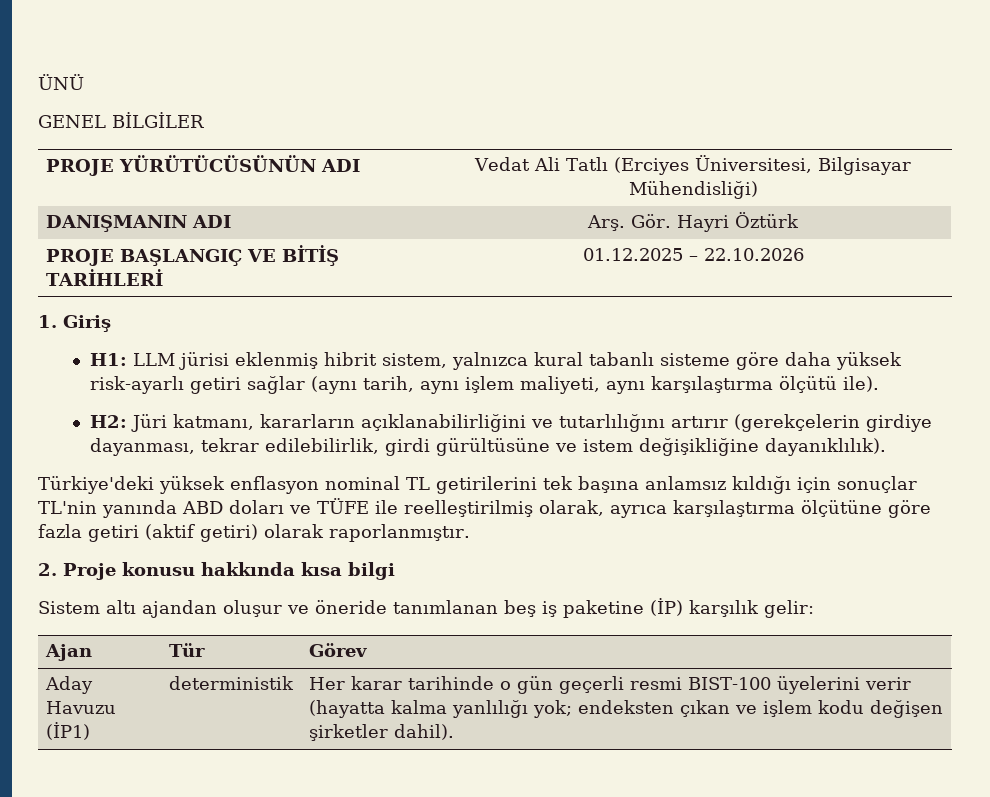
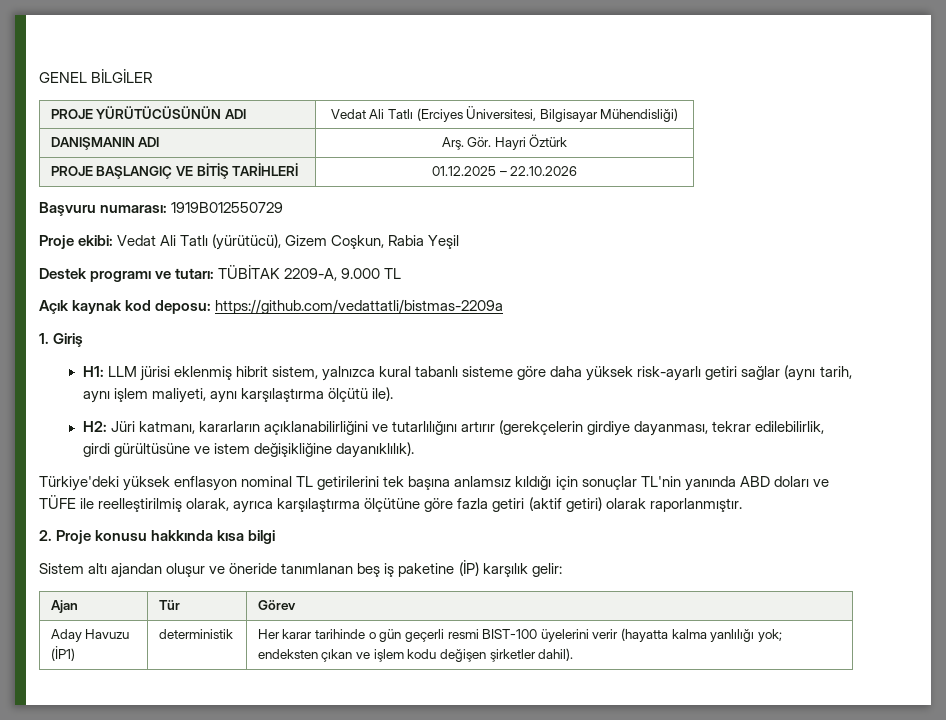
[38,74,84,90] ÜNÜ // -> (39, 77) none
(804, 254) none -> [39,202,284,216] [39,234,460,250] [39,265,402,282] [39,299,504,314] // Başvuru numarası: 1919B012550729 // Proje ekibi: Vedat Ali Tatlı (yürütücü), Gizem Coşkun, Rabia Yeşil // Destek programı ve tutarı: TÜBİTAK 2209-A, 9.000 TL // Açık kaynak kod deposu: https://github.com/vedattatli/bistmas-2209a

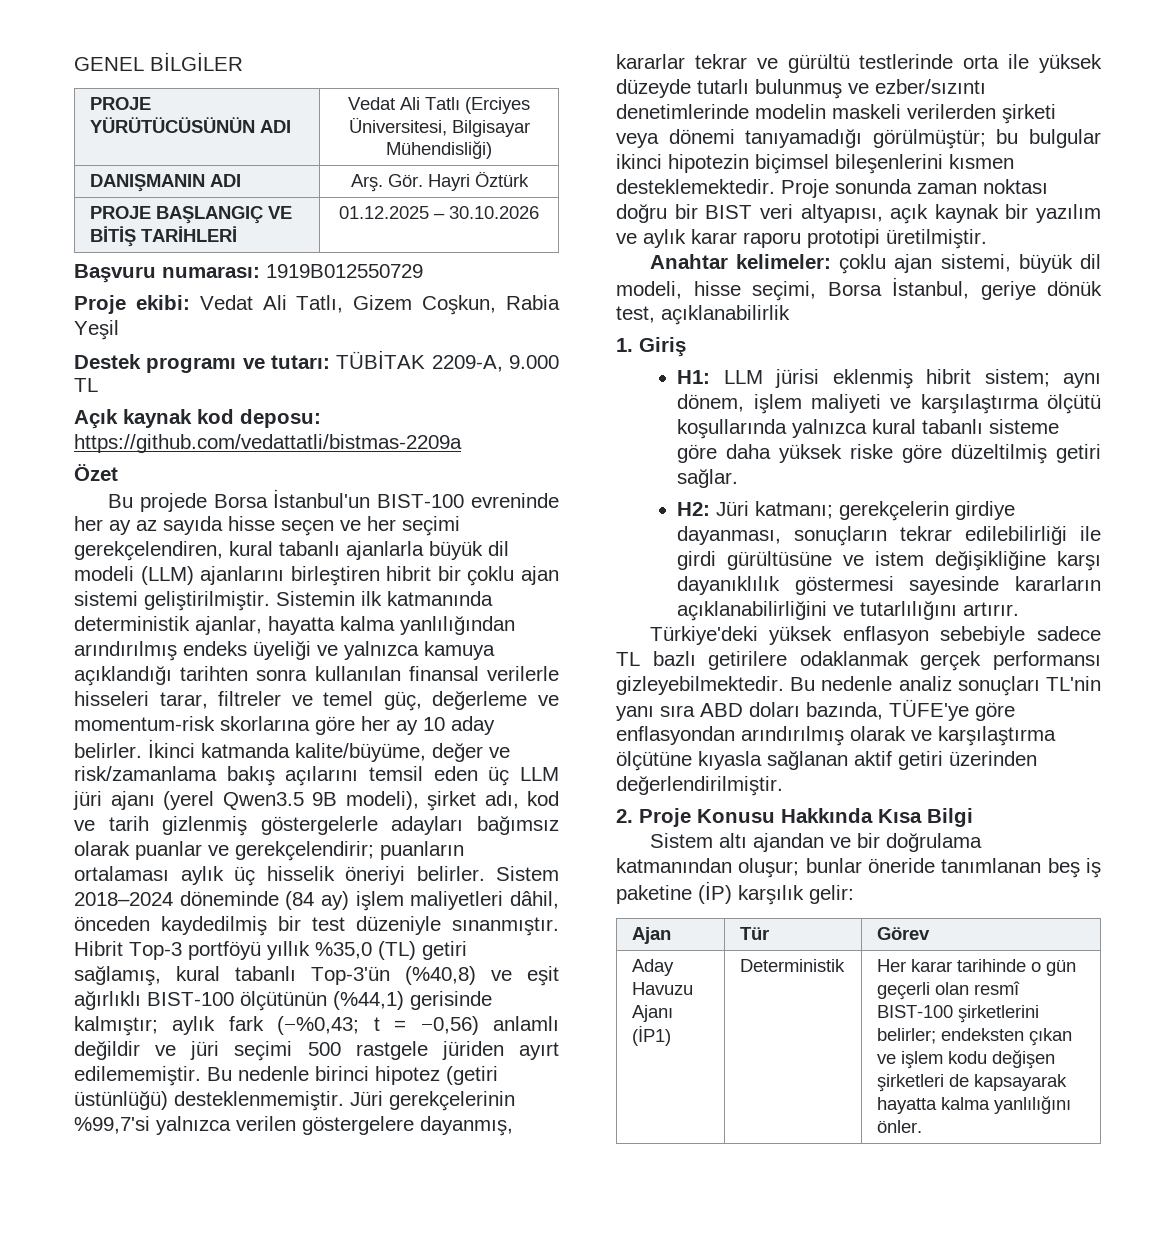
[510,166,578,176] 22.10.2026 -> [449,206,539,219] 30.10.2026
[180,234,282,250] Tatlı (yürütücü), -> [296,295,344,313] Tatlı,
(504, 306) none -> [74,464,118,481] [107,489,559,512] [74,516,460,536] [74,541,509,561] [74,566,559,586] [74,591,493,611] [74,616,515,635] [74,641,495,661] [74,666,559,686] [74,691,559,711] [74,716,495,735] [74,739,510,762] [74,766,559,786] [73,791,559,811] [74,816,559,836] [74,841,464,861] [74,866,559,886] [74,891,559,911] [74,916,559,936] [74,941,467,960] [74,966,559,986] [74,991,492,1011] [74,1016,559,1036] [74,1041,559,1061] [74,1066,498,1086] [74,1091,515,1111] [74,1116,513,1136] [616,54,1102,73] [616,79,986,99] [616,104,1056,124] [616,129,1101,149] [616,154,1014,174] [616,179,1048,198] [616,204,1101,224] [616,229,987,249] [649,254,1101,274] [616,277,1102,301] [616,305,790,325] // Özet // Bu projede Borsa İstanbul'un BIST-100 evreninde her ay az sayıda hisse seçen ve her seçimi gerekçelendiren, kural tabanlı ajanlarla büyük dil modeli (LLM) ajanlarını birleştiren hibrit bir çoklu ajan sistemi geliştirilmiştir. Sistemin ilk katmanında deterministik ajanlar, hayatta kalma yanlılığından arındırılmış endeks üyeliği ve yalnızca kamuya açıklandığı tarihten sonra kullanılan finansal verilerle hisseleri tarar, filtreler ve temel güç, değerleme ve momentum-risk skorlarına göre her ay 10 aday belirler. İkinci katmanda kalite/büyüme, değer ve risk/zamanlama bakış açılarını temsil eden üç LLM jüri ajanı (yerel Qwen3.5 9B modeli), şirket adı, kod ve tarih gizlenmiş göstergelerle adayları bağımsız olarak puanlar ve gerekçelendirir; puanların ortalaması aylık üç hisselik öneriyi belirler. Sistem 2018–2024 döneminde (84 ay) işlem maliyetleri dâhil, önceden kaydedilmiş bir test düzeniyle sınanmıştır. Hibrit Top-3 portföyü yıllık %35,0 (TL) getiri sağlamış, kural tabanlı Top-3'ün (%40,8) ve eşit ağırlıklı BIST-100 ölçütünün (%44,1) gerisinde kalmıştır; aylık fark (−%0,43; t = −0,56) anlamlı değildir ve jüri seçimi 500 rastgele jüriden ayırt edilememiştir. Bu nedenle birinci hipotez (getiri üstünlüğü) desteklenmemiştir. Jüri gerekçelerinin %99,7'si yalnızca verilen göstergelere dayanmış, kararlar tekrar ve gürültü testlerinde orta ile yüksek düzeyde tutarlı bulunmuş ve ezber/sızıntı denetimlerinde modelin maskeli verilerden şirketi veya dönemi tanıyamadığı görülmüştür; bu bulgular ikinci hipotezin biçimsel bileşenlerini kısmen desteklemektedir. Proje sonunda zaman noktası doğru bir BIST veri altyapısı, açık kaynak bir yazılım ve aylık karar raporu prototipi üretilmiştir. // Anahtar kelimeler: çoklu ajan sistemi, büyük dil modeli, hisse seçimi, Borsa İstanbul, geriye dönük test, açıklanabilirlik
[271,366,318,379] sistem, -> [984,369,1101,388] [677,394,1101,414] [677,419,788,439] sistem; aynı dönem, işlem maliyeti ve karşılaştırma ölçütü koşullarında
[637,365,852,381] [82,387,393,403] [82,420,825,436] risk-ayarlı getiri sağlar (aynı tarih, aynı işlem maliyeti, aynı karşılaştırma ölçütü ile). // H2: Jüri katmanı, kararların açıklanabilirliğini ve tutarlılığını artırır (gerekçelerin girdiye dayanması, tekrar edilebilirlik, -> [850,444,1101,464] [677,469,739,488] [677,501,1016,521] [677,526,1101,546] riske göre düzeltilmiş getiri sağlar. // H2: Jüri katmanı; gerekçelerin girdiye dayanması, sonuçların tekrar edilebilirliği ile
[335,442,414,458] [39,476,829,491] [39,495,742,513] [39,530,276,544] [39,563,226,578] dayanıklılık). // Türkiye'deki yüksek enflasyon nominal TL getirilerini tek başına anlamsız kıldığı için sonuçlar TL'nin yanında ABD doları ve TÜFE ile reelleştirilmiş olarak, ayrıca karşılaştırma ölçütüne göre fazla getiri (aktif getiri) olarak raporlanmıştır. // 2. Proje konusu hakkında kısa bilgi // Sistem altı ajandan oluşur ve -> [1057,551,1101,571] [677,576,1101,595] [677,601,1020,621] [649,626,1101,645] [616,651,1101,671] [616,676,1101,696] [616,699,1015,721] [616,726,1056,746] [616,751,1037,771] [616,776,783,796] [616,808,973,827] [649,833,982,852] [616,858,862,878] karşı dayanıklılık göstermesi sayesinde kararların açıklanabilirliğini ve tutarlılığını artırır. // Türkiye'deki yüksek enflasyon sebebiyle sadece TL bazlı getirilere odaklanmak gerçek performansı gizleyebilmektedir. Bu nedenle analiz sonuçları TL'nin yanı sıra ABD doları bazında, TÜFE'ye göre enflasyondan arındırılmış olarak ve karşılaştırma ölçütüne kıyasla sağlanan aktif getiri üzerinden değerlendirilmiştir. // 2. Proje Konusu Hakkında Kısa Bilgi // Sistem altı ajandan ve bir doğrulama katmanından oluşur; bunlar
(130, 634) none -> [631,1005,673,1022] Ajanı
[158,629,233,639] deterministik -> [739,959,845,972] Deterministik
[447,628,783,642] resmi BIST-100 üyelerini verir (hayatta kalma yanlılığı yok; -> [934,981,1020,995] [876,1005,1039,1023] [876,1028,936,1044] olan resmî BIST-100 şirketlerini belirler;
[489,648,574,662] şirketler dahil). -> [876,1074,1067,1092] [876,1096,1071,1114] [876,1120,922,1133] şirketleri de kapsayarak hayatta kalma yanlılığını önler.

